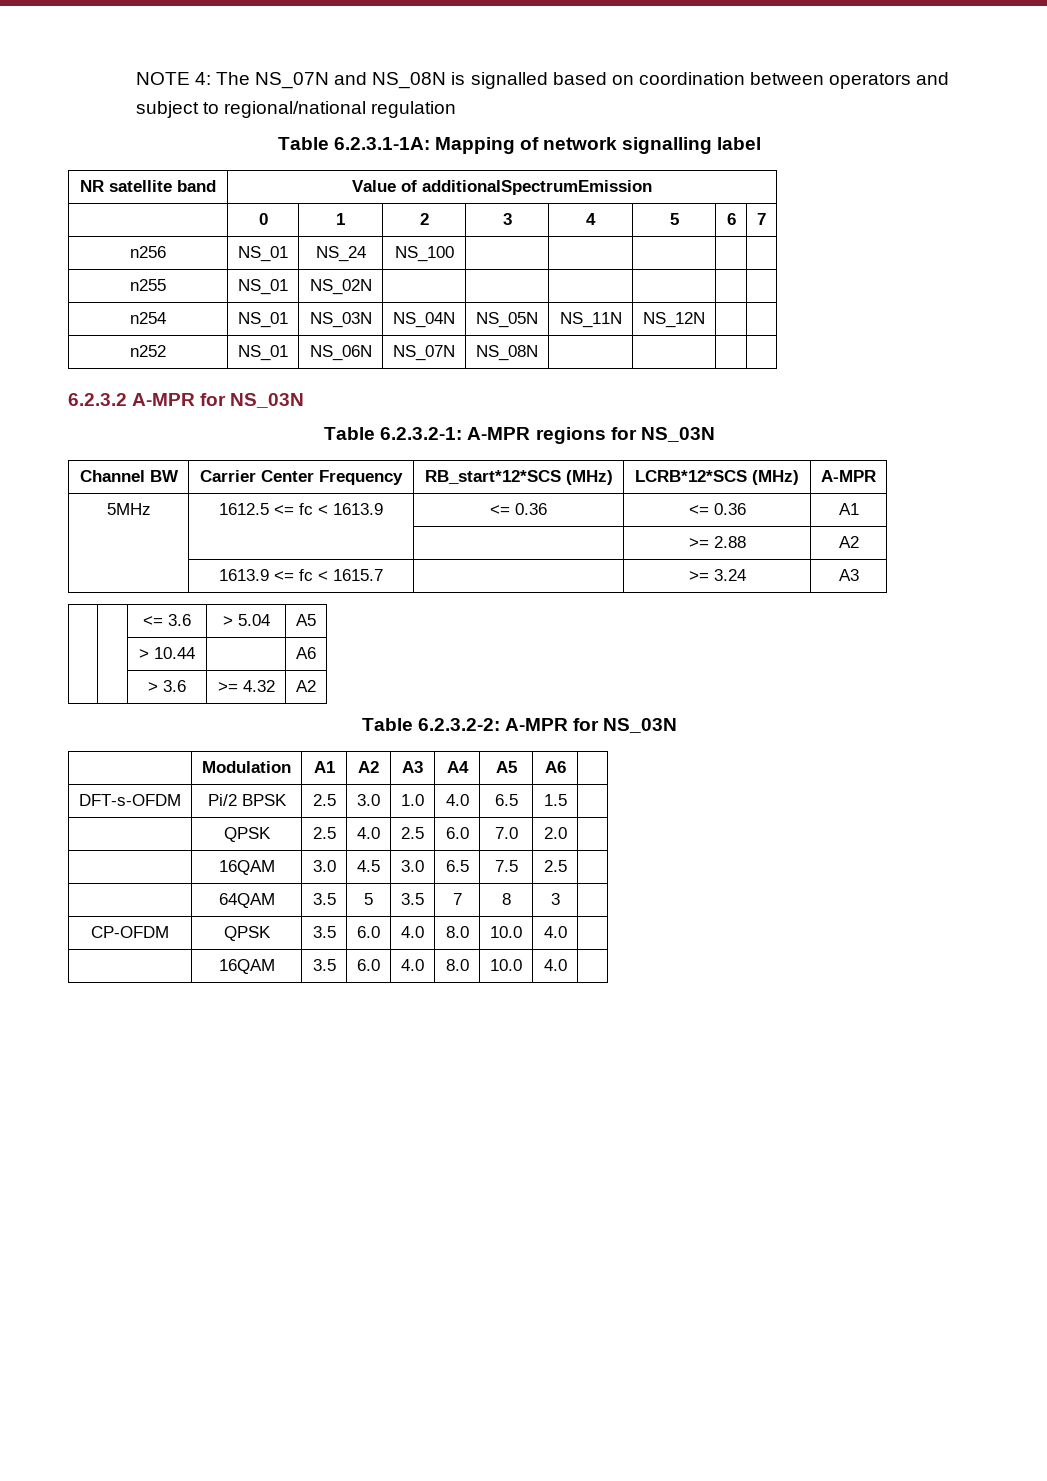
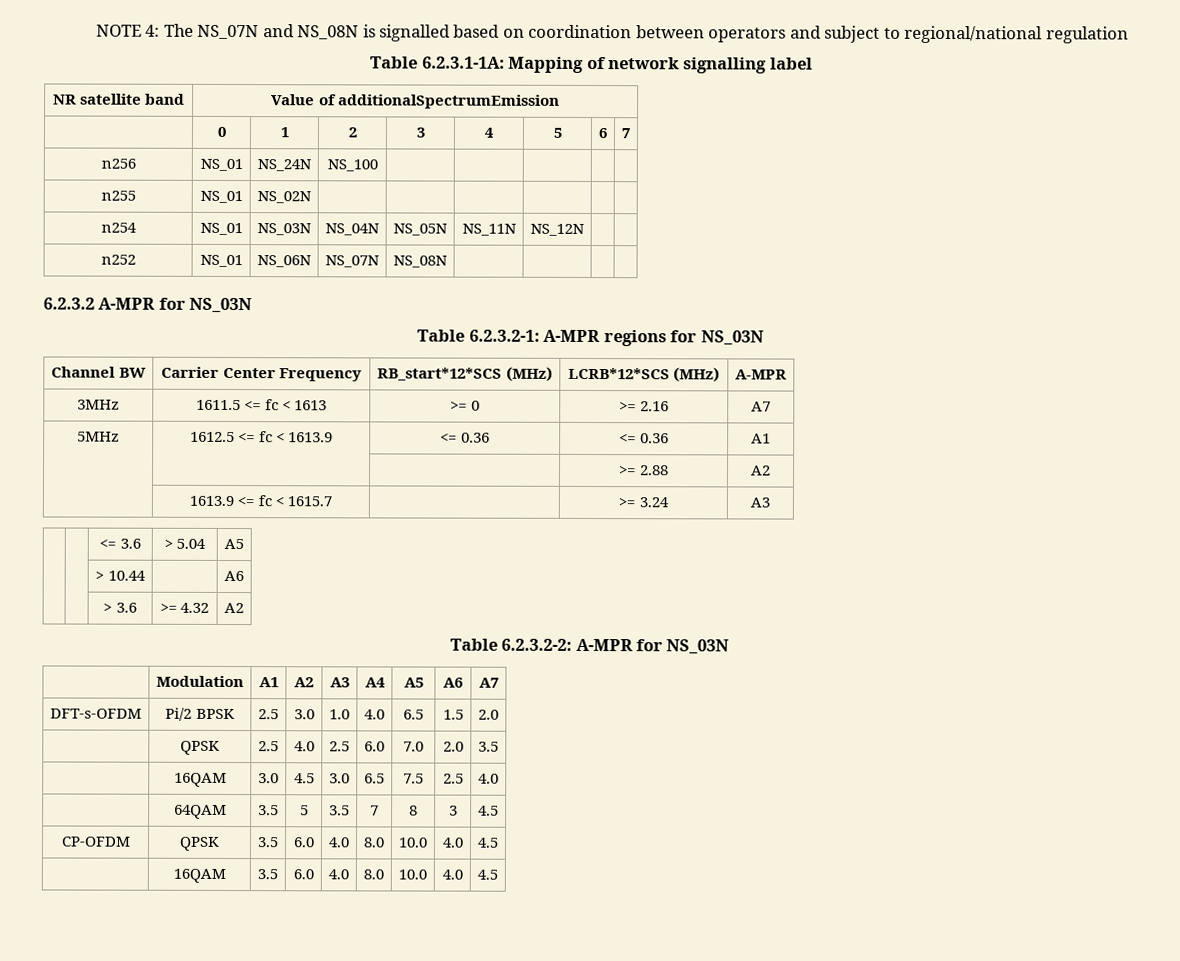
[315,246,366,262] NS_24 -> [257,159,312,172] NS_24N
(876, 476) none -> [77,399,120,410] [196,399,327,411] [450,400,480,411] [619,401,669,412] [751,401,771,412] // 3MHz | 1611.5 <= fc < 1613 | >= 0 | >= 2.16 | A7
(566, 767) none -> [478,677,499,688] A7
(567, 800) none -> [478,709,499,720] 2.0
(567, 833) none -> [478,741,499,752] 3.5
(567, 866) none -> [478,773,499,784] 4.0
(560, 899) none -> [478,805,499,816] 4.5
(567, 932) none -> [477,837,499,848] 4.5
(567, 965) none -> [477,869,498,880] 4.5

